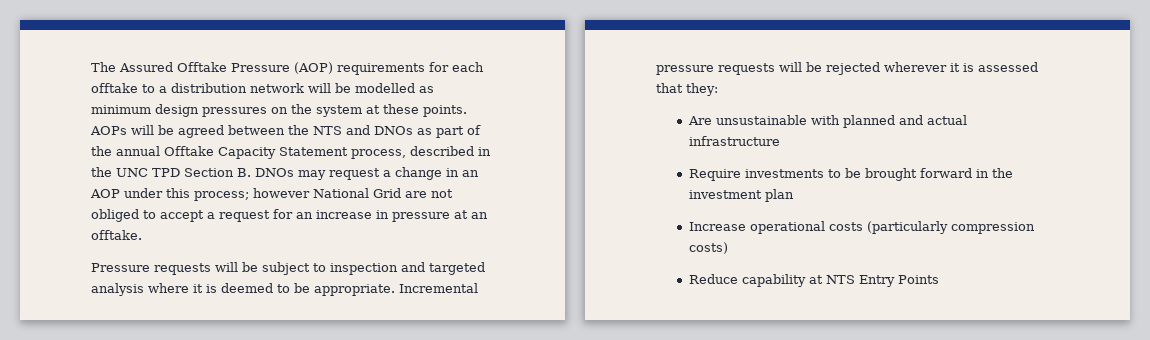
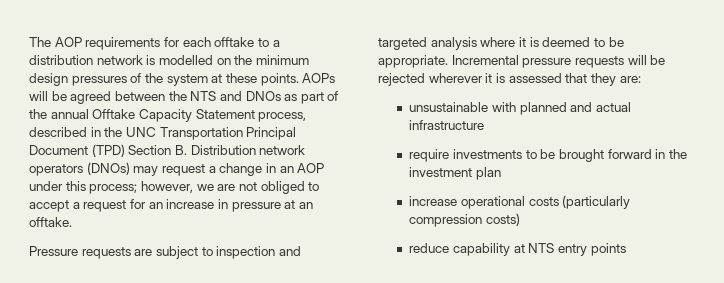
[119,62,333,74] Assured Offtake Pressure (AOP) -> [54,37,82,47] AOP
[308,83,434,93] will be modelled as -> [146,55,253,65] is modelled on the
[271,107,288,114] on -> [130,73,142,83] of
[152,168,294,177] TPD Section B. DNOs -> [159,127,297,140] [29,144,306,157] [29,162,130,176] Transportation Principal Document (TPD) Section B. Distribution network operators (DNOs)
[253,188,401,198] however National Grid -> [140,181,214,193] however, we
[215,262,258,272] will be -> [134,249,153,256] are
[686,83,718,96] [687,116,712,125] they: // Are -> [590,73,641,86] they are: //
[688,169,741,181] Require -> [409,149,450,162] require
[688,222,746,231] Increase -> [409,196,458,206] increase
[688,274,738,284] Reduce -> [409,243,450,253] reduce
[858,275,939,287] Entry Points -> [558,243,626,256] entry points

